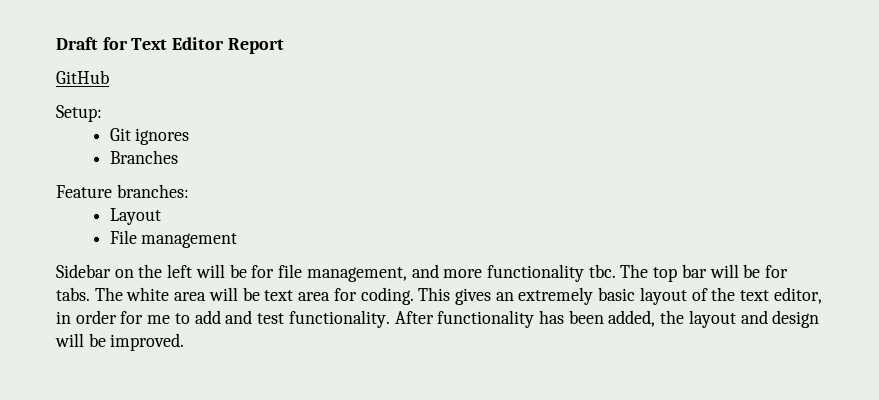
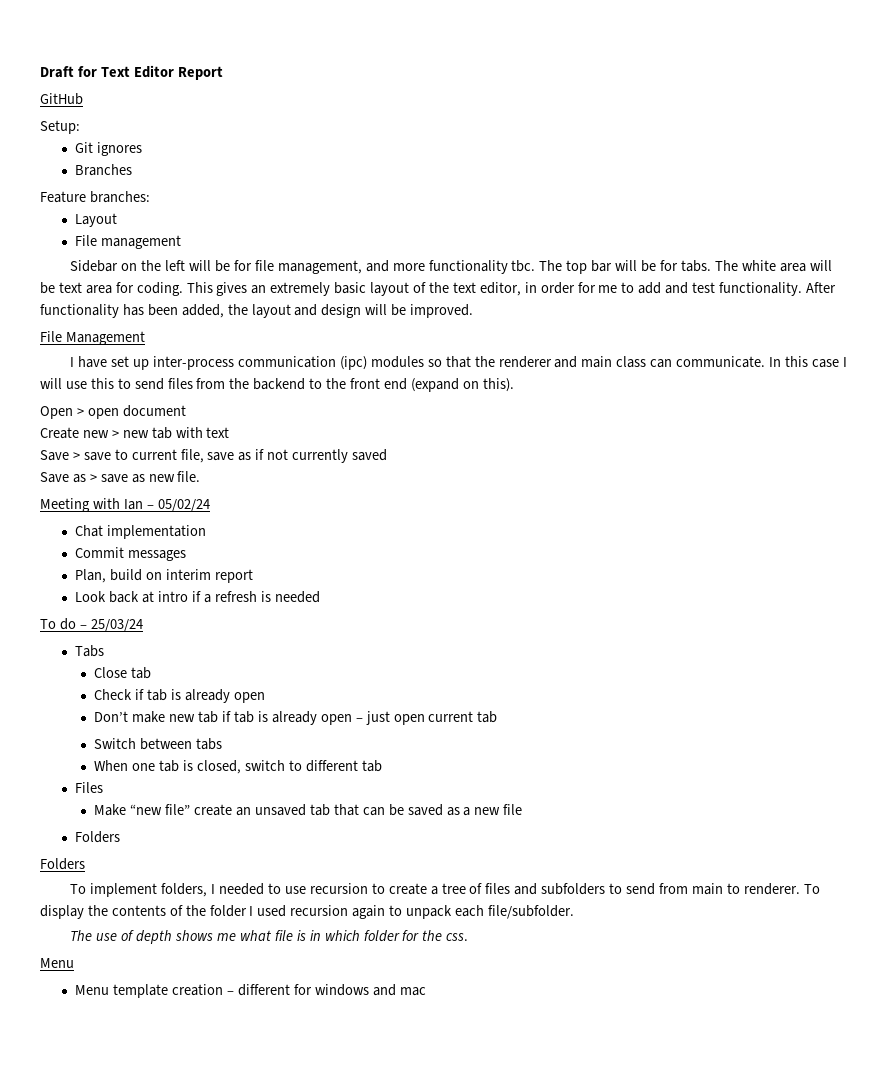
(185, 342) none -> [40,331,145,345] [70,356,847,370] [40,378,514,392] [40,405,186,419] [40,427,230,439] [40,449,388,463] [40,471,201,483] [40,498,210,512] [75,525,207,539] [75,547,187,561] [75,569,253,583] [75,591,320,603] [40,618,143,632] [75,645,105,657] [94,667,152,679] [94,689,266,703] [94,711,498,725] [94,738,223,750] [94,760,382,774] [75,782,104,793] [94,804,523,816] [75,831,121,843] [40,858,85,870] [70,883,820,897] [40,905,574,919] [70,930,469,944] [40,958,74,968] [75,984,426,998] // File Management // I have set up inter-process communication (ipc) modules so that the renderer and main class can communicate. In this case I will use this to send files from the backend to the front end (expand on this). // Open > open document // Create new > new tab with text // Save > save to current file, save as if not currently saved // Save as > save as new file. // Meeting with Ian – 05/02/24 // Chat implementation // Commit messages // Plan, build on interim report // Look back at intro if a refresh is needed // To do – 25/03/24 // Tabs // Close tab // Check if tab is already open // Don’t make new tab if tab is already open – just open current tab // Switch between tabs // When one tab is closed, switch to different tab // Files // Make “new file” create an unsaved tab that can be saved as a new file // Folders // Folders // To implement folders, I needed to use recursion to create a tree of files and subfolders to send from main to renderer. To display the contents of the folder I used recursion again to unpack each file/subfolder. // The use of depth shows me what file is in which folder for the css. // Menu // Menu template creation – different for windows and mac

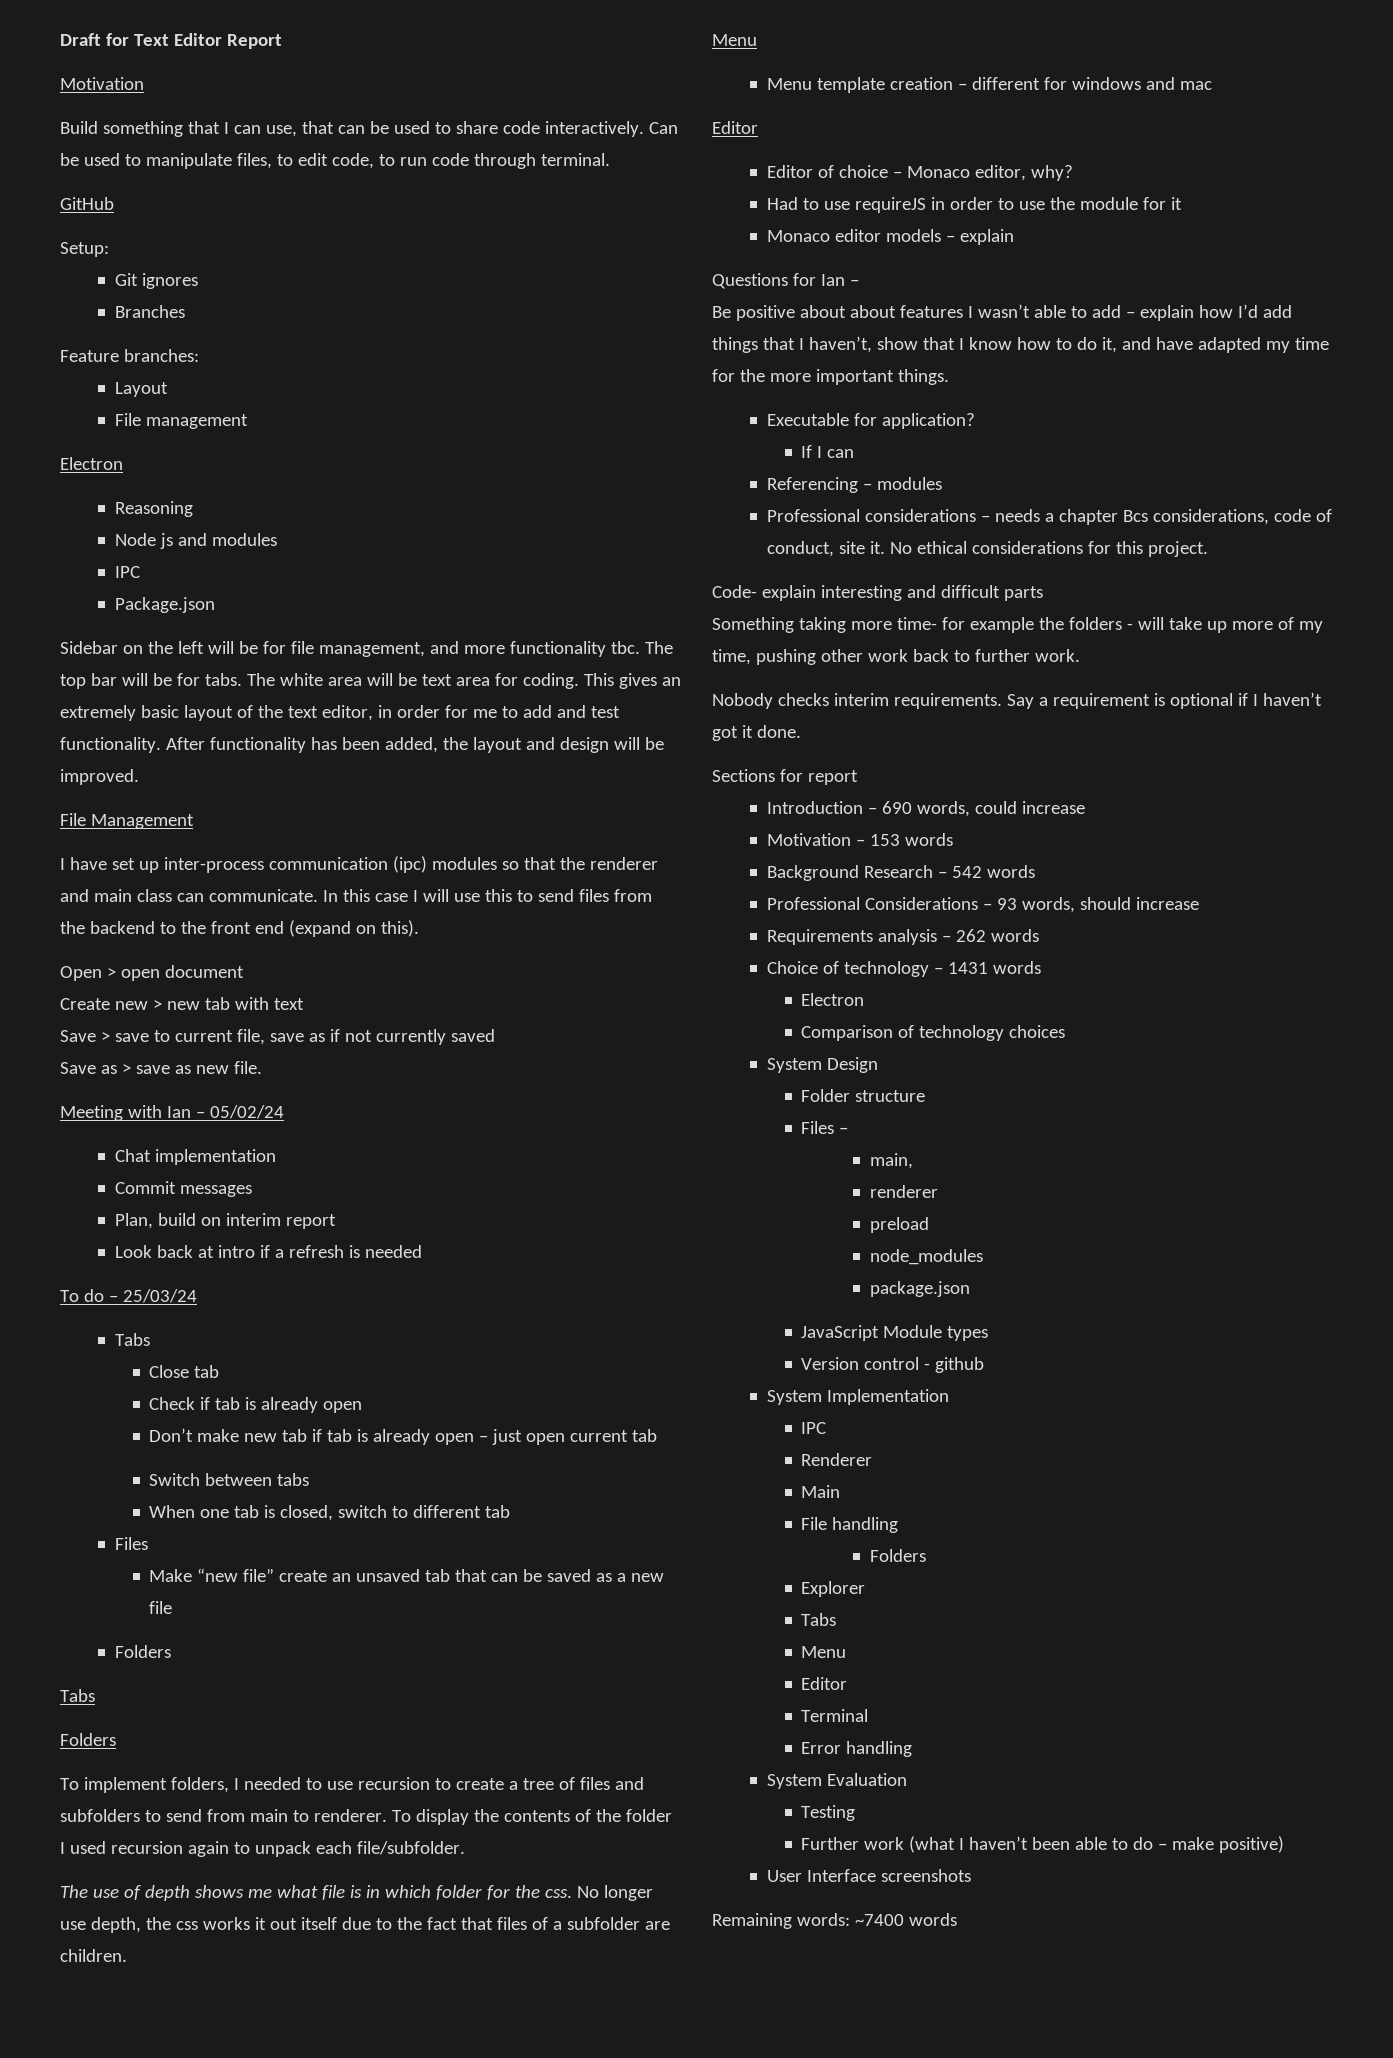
(223, 73) none -> [60,77,144,90] [60,121,678,137] [60,153,610,169] // Motivation // Build something that I can use, that can be used to share code interactively. Can be used to manipulate files, to edit code, to run code through terminal.
(182, 242) none -> [60,457,123,470] [114,501,193,517] [114,533,277,549] [114,566,140,578] [114,597,215,613] // Electron // Reasoning // Node js and modules // IPC // Package.json
(121, 837) none -> [60,1689,95,1702] // Tabs
(469, 937) none -> [576,1885,653,1901] [60,1917,670,1933] [60,1949,127,1962] No longer use depth, the css works it out itself due to the fact that files of a subfolder are children.
(426, 991) none -> [712,121,758,134] [766,165,1073,181] [766,197,1182,213] [766,229,1014,245] [712,273,859,289] [712,304,1292,321] [712,336,1329,353] [712,369,949,385] [766,413,975,429] [801,445,855,458] [766,477,942,493] [766,509,1332,525] [766,541,1208,557] [712,585,1043,601] [712,617,1323,633] [712,649,1080,665] [712,692,1322,709] [712,725,801,741] [712,769,858,785] [766,801,1085,817] [766,833,953,846] [766,865,1035,881] [766,897,1199,913] [766,929,1039,945] [766,961,1041,977] [801,993,865,1006] [801,1025,1066,1041] [766,1057,878,1073] [801,1089,926,1102] [801,1121,849,1134] [870,1153,914,1169] [870,1185,939,1198] [870,1217,930,1233] [870,1249,984,1265] [870,1281,971,1297] [801,1325,989,1341] [801,1357,985,1373] [766,1389,949,1405] [801,1422,827,1434] [801,1453,873,1466] [801,1485,841,1498] [801,1517,899,1533] [870,1549,927,1562] [801,1581,866,1597] [801,1613,837,1626] [801,1646,847,1658] [801,1677,848,1690] [801,1709,869,1722] [801,1741,913,1757] [766,1773,907,1789] [801,1805,856,1821] [801,1836,1285,1853] [766,1869,971,1882] [712,1913,957,1929] // Editor // Editor of choice – Monaco editor, why? // Had to use requireJS in order to use the module for it // Monaco editor models – explain // Questions for Ian – // Be positive about about features I wasn’t able to add – explain how I’d add things that I haven’t, show that I know how to do it, and have adapted my time for the more important things. // Executable for application? // If I can // Referencing – modules // Professional considerations – needs a chapter Bcs considerations, code of conduct, site it. No ethical considerations for this project. // Code- explain interesting and difficult parts // Something taking more time- for example the folders - will take up more of my time, pushing other work back to further work. // Nobody checks interim requirements. Say a requirement is optional if I haven’t got it done. // Sections for report // Introduction – 690 words, could increase // Motivation – 153 words // Background Research – 542 words // Professional Considerations – 93 words, should increase // Requirements analysis – 262 words // Choice of technology – 1431 words // Electron // Comparison of technology choices // System Design // Folder structure // Files – // main, // renderer // preload // node_modules // package.json // JavaScript Module types // Version control - github // System Implementation // IPC // Renderer // Main // File handling // Folders // Explorer // Tabs // Menu // Editor // Terminal // Error handling // System Evaluation // Testing // Further work (what I haven’t been able to do – make positive) // User Interface screenshots // Remaining words: ~7400 words

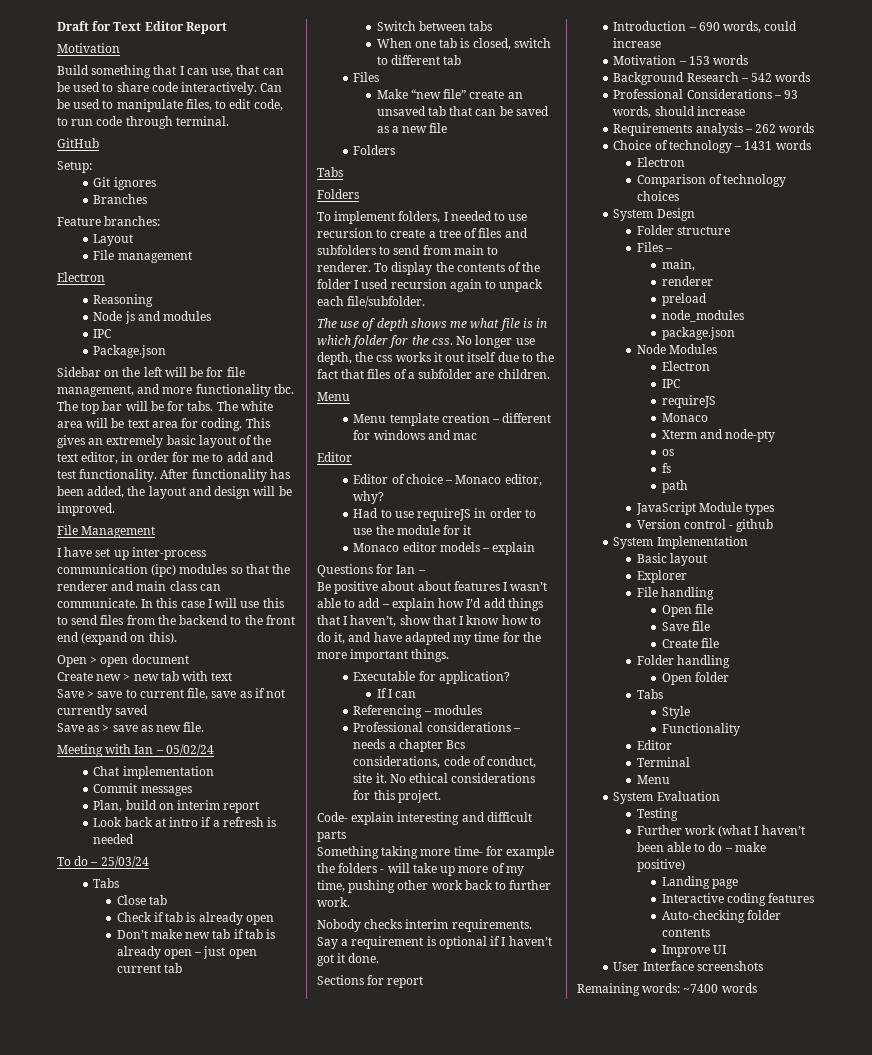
(971, 1289) none -> [636,344,718,354] [661,361,710,371] [661,379,680,388] [661,395,716,408] [661,413,708,422] [661,429,776,442] [661,449,674,456] [661,463,671,473] [661,480,688,493] // Node Modules // Electron // IPC // requireJS // Monaco // Xterm and node-pty // os // fs // path
[801,1422,827,1434] [801,1453,873,1466] [801,1485,841,1498] IPC // Renderer // Main -> [636,553,708,566] [636,570,687,583] Basic layout // Explorer
[870,1549,927,1562] [801,1581,866,1597] [801,1613,837,1626] [801,1646,847,1658] Folders // Explorer // Tabs // Menu -> [661,604,713,617] [661,621,710,631] [661,638,719,648] [636,655,731,668] [661,672,729,685] [636,689,663,699] [661,706,690,719] [661,723,740,736] Open file // Save file // Create file // Folder handling // Open folder // Tabs // Style // Functionality
[801,1741,913,1757] Error handling -> [636,775,670,784] Menu
(1285, 1844) none -> [661,876,738,889] [661,893,815,906] [661,910,781,923] [661,928,710,937] [661,945,726,957] // Landing page // Interactive coding features // Auto-checking folder contents // Improve UI

